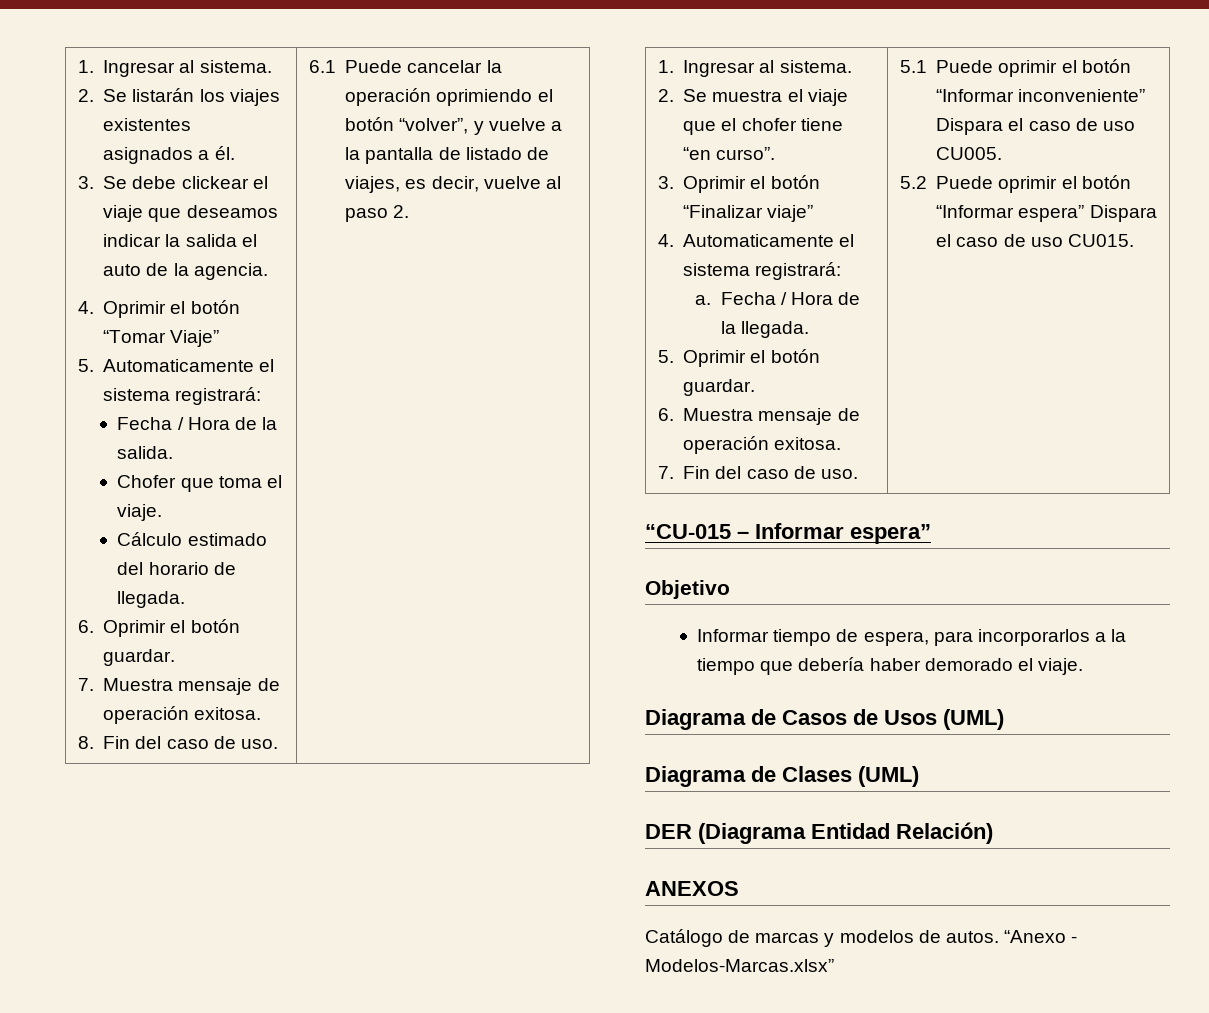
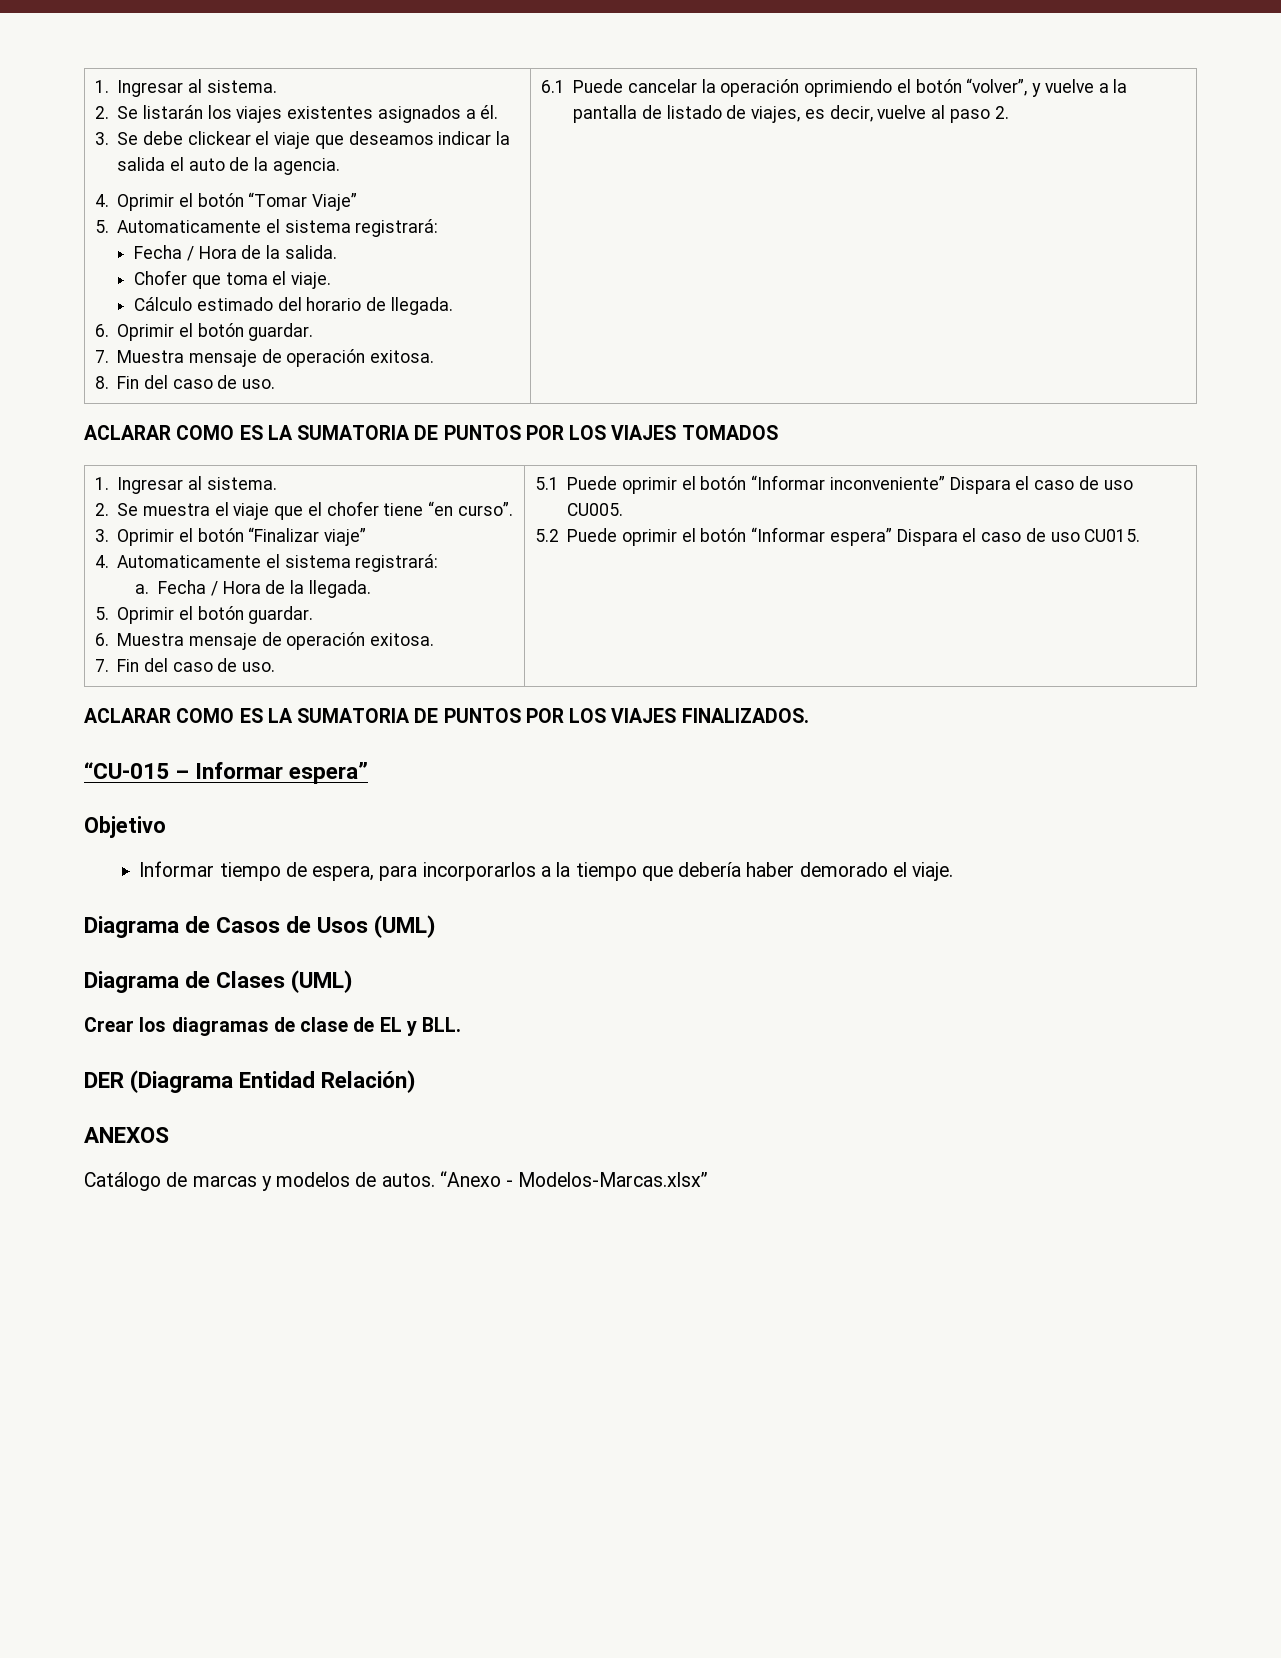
(410, 211) none -> [84,425,778,440] // ACLARAR COMO ES LA SUMATORIA DE PUNTOS POR LOS VIAJES TOMADOS
(1134, 240) none -> [84,708,809,723] // ACLARAR COMO ES LA SUMATORIA DE PUNTOS POR LOS VIAJES FINALIZADOS.
(919, 776) none -> [84,1017,462,1036] // Crear los diagramas de clase de EL y BLL.

